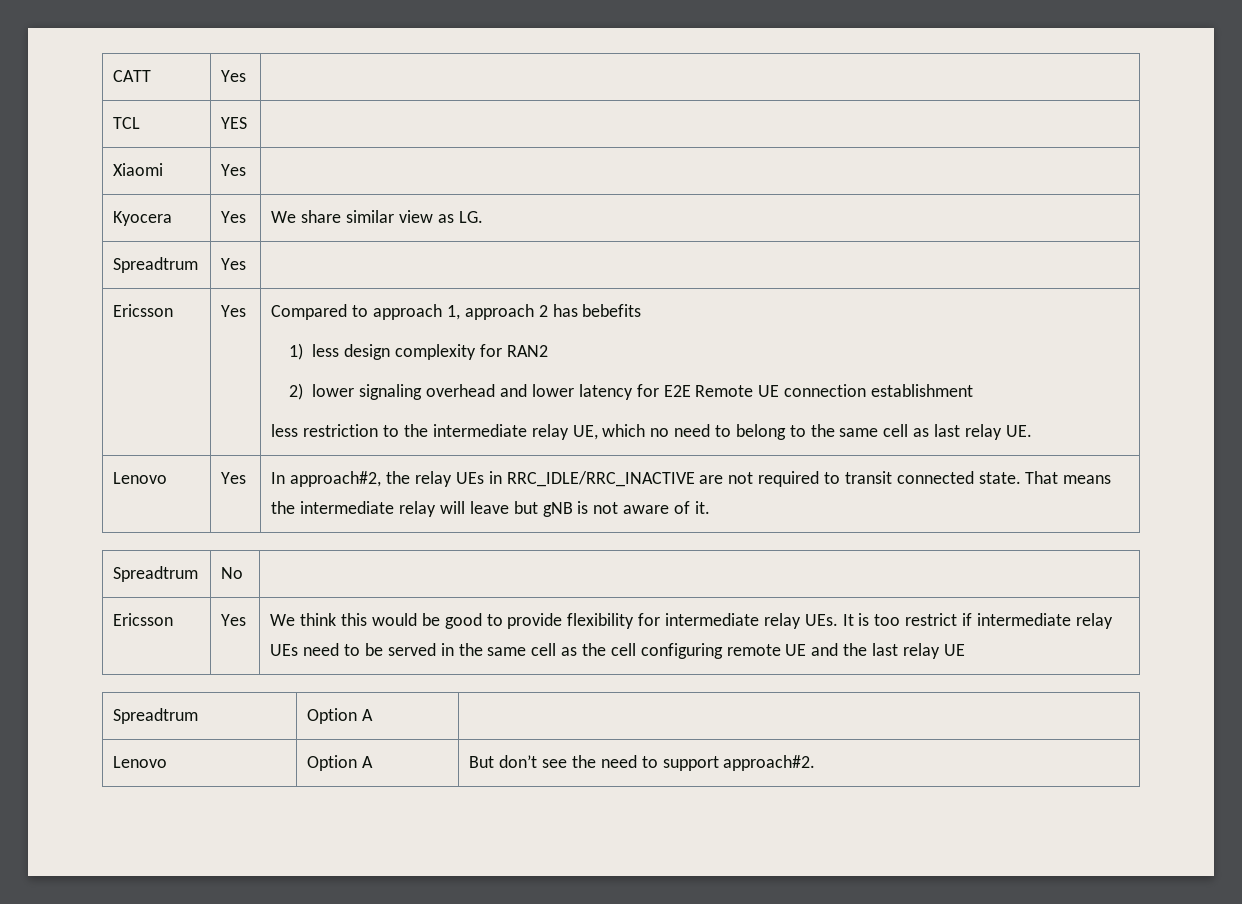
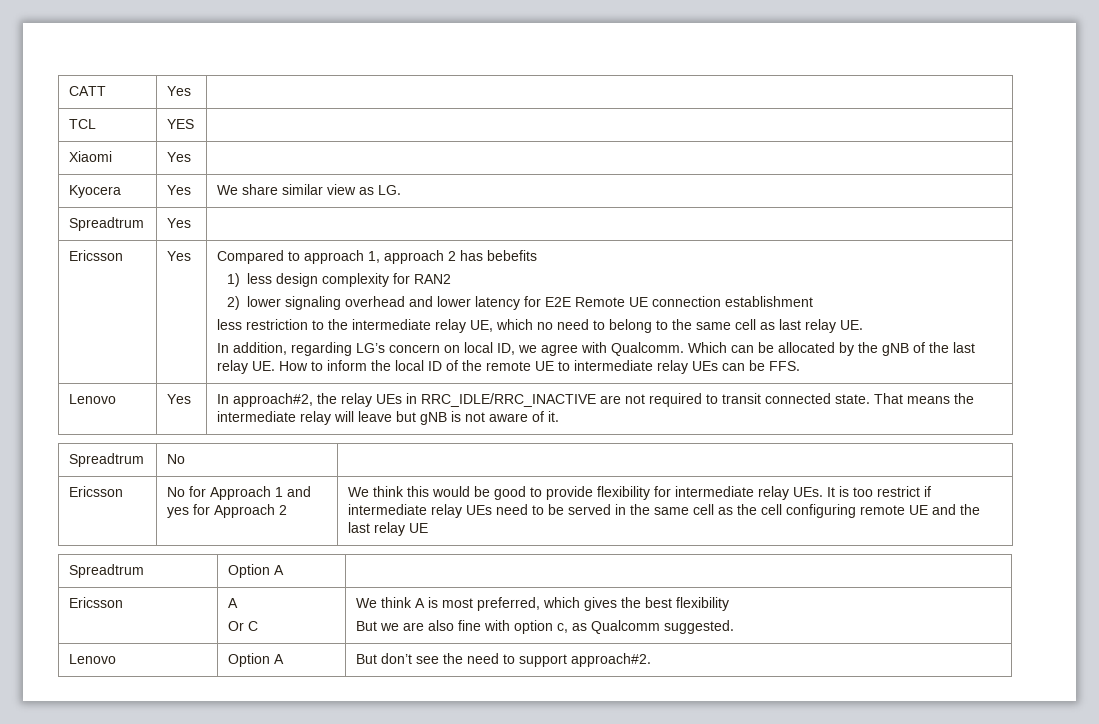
(1032, 431) none -> [217,342,976,356] [217,360,801,374] // In addition, regarding LG’s concern on local ID, we agree with Qualcomm. Which can be allocated by the gNB of the last relay UE. How to inform the local ID of the remote UE to intermediate relay UEs can be FFS.
[221,614,247,626] Yes -> [167,486,312,500] [167,504,288,518] No for Approach 1 and yes for Approach 2
(374, 715) none -> [69,597,124,608] [228,598,239,608] [228,621,259,631] [356,597,730,611] [356,620,735,634] // Ericsson | A // Or C | We think A is most preferred, which gives the best flexibility // But we are also fine with option c, as Qualcomm suggested.

